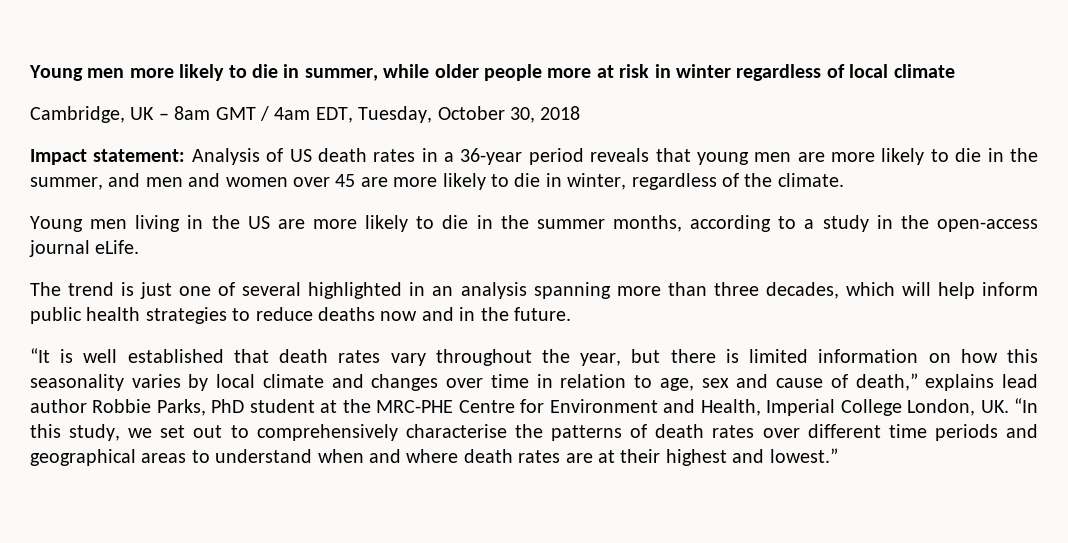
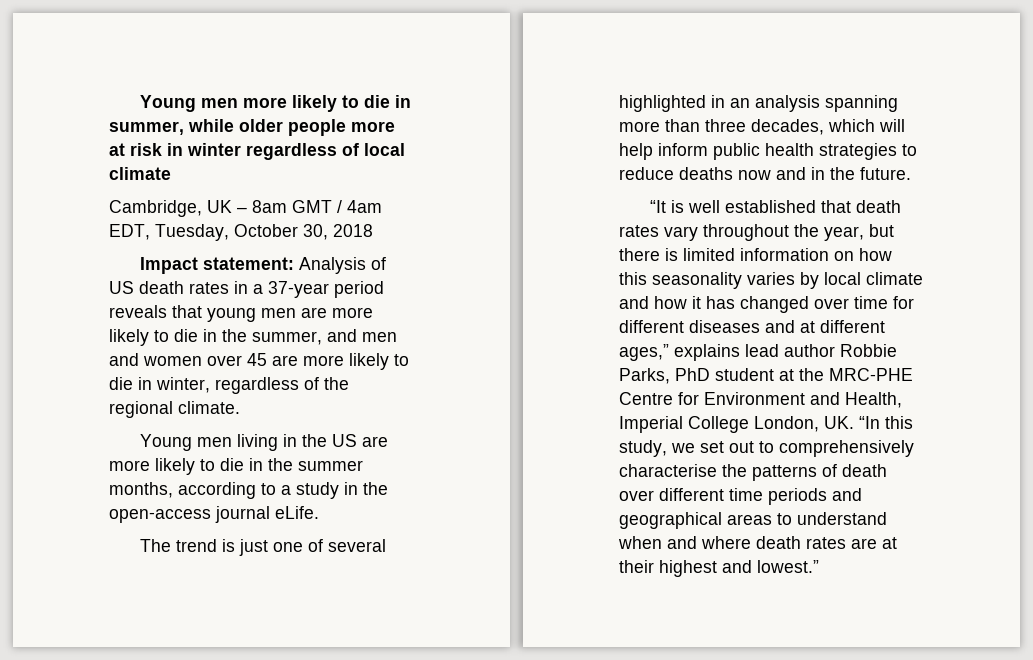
[460,148,523,165] 36-year -> [268,281,329,298] 37-year
(773, 180) none -> [109,401,173,418] regional
[371,373,918,391] changes over time in relation to age, sex and cause of death,” -> [654,296,914,313] [619,320,885,333] [619,344,669,361] how it has changed over time for different diseases and at different ages,”
[712,425,755,438] rates -> (887, 470) none

